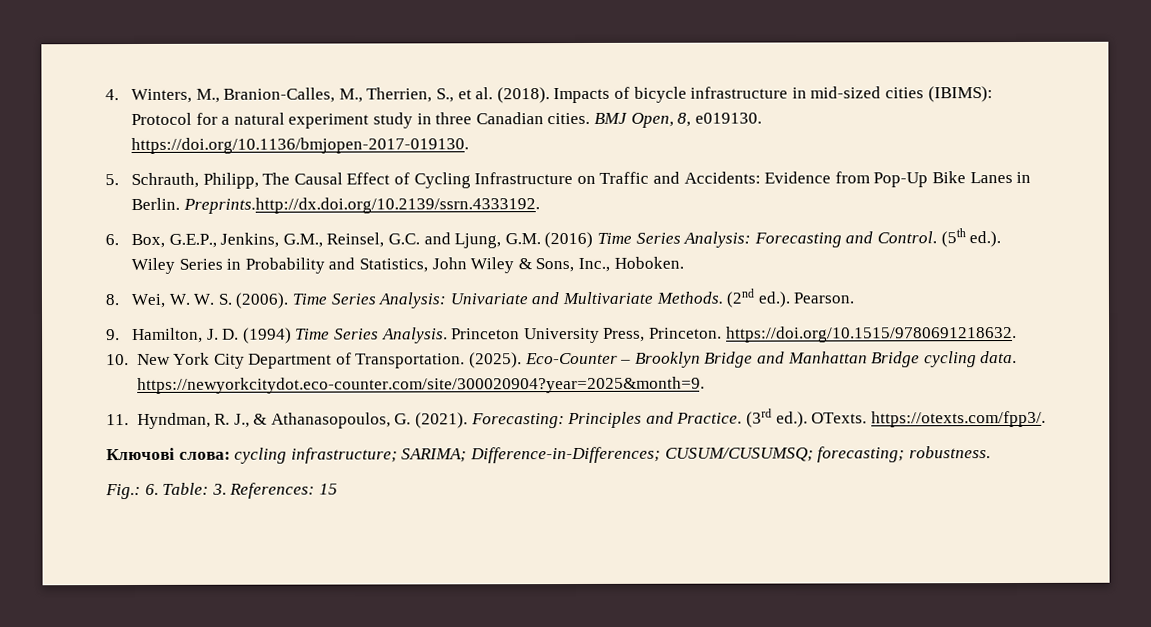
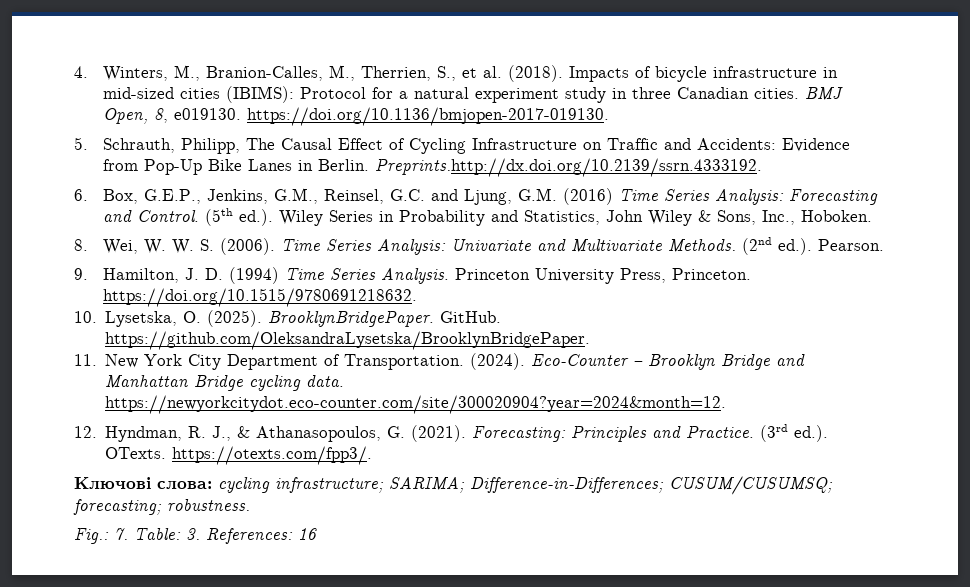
(129, 360) none -> [105,310,502,327] [105,331,591,350] [74,354,97,366] Lysetska, O. (2025). BrooklynBridgePaper. GitHub. https://github.com/OleksandraLysetska/BrooklynBridgePaper. // 11.
[469,352,523,369] (2025). -> [470,353,526,370] (2024).
[136,376,705,394] [106,414,129,426] https://newyorkcitydot.eco-counter.com/site/300020904?year=2025&month=9. // 11. -> [105,395,727,414] [74,426,97,438] https://newyorkcitydot.eco-counter.com/site/300020904?year=2024&month=12. // 12.
[144,483,159,495] 6. -> [114,528,128,540] 7.
[318,483,338,495] 15 -> [298,528,317,540] 16

